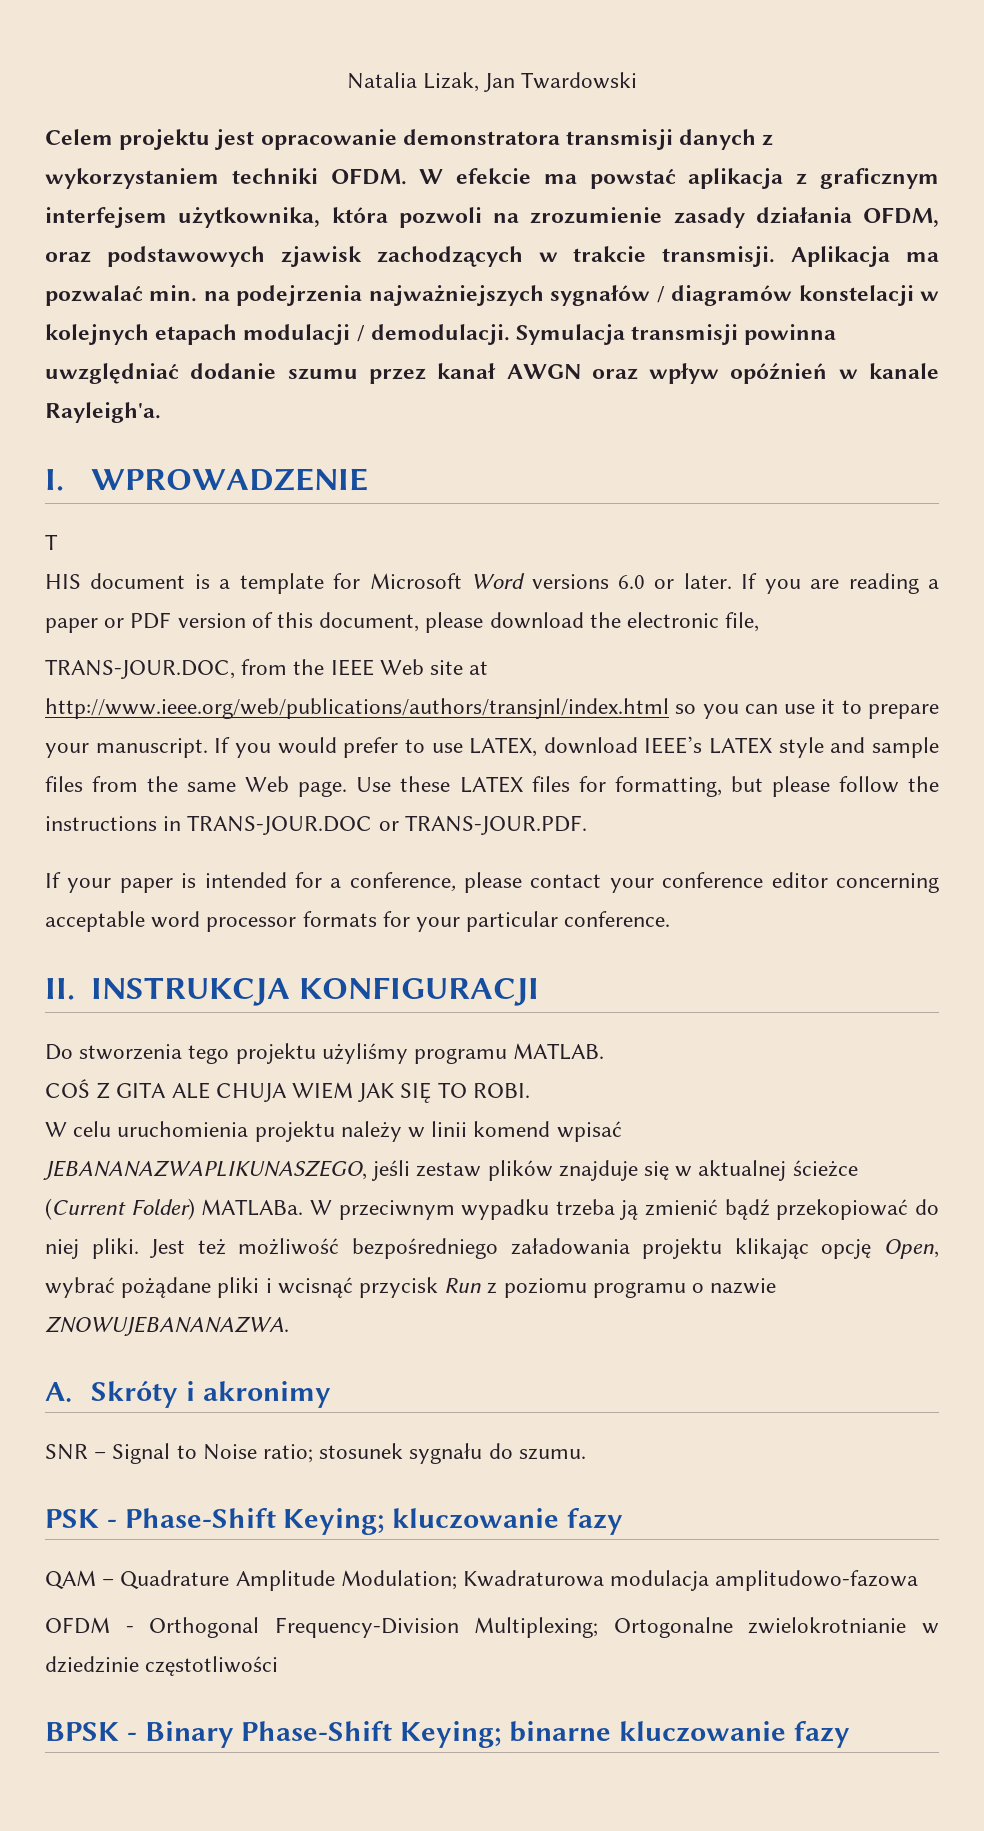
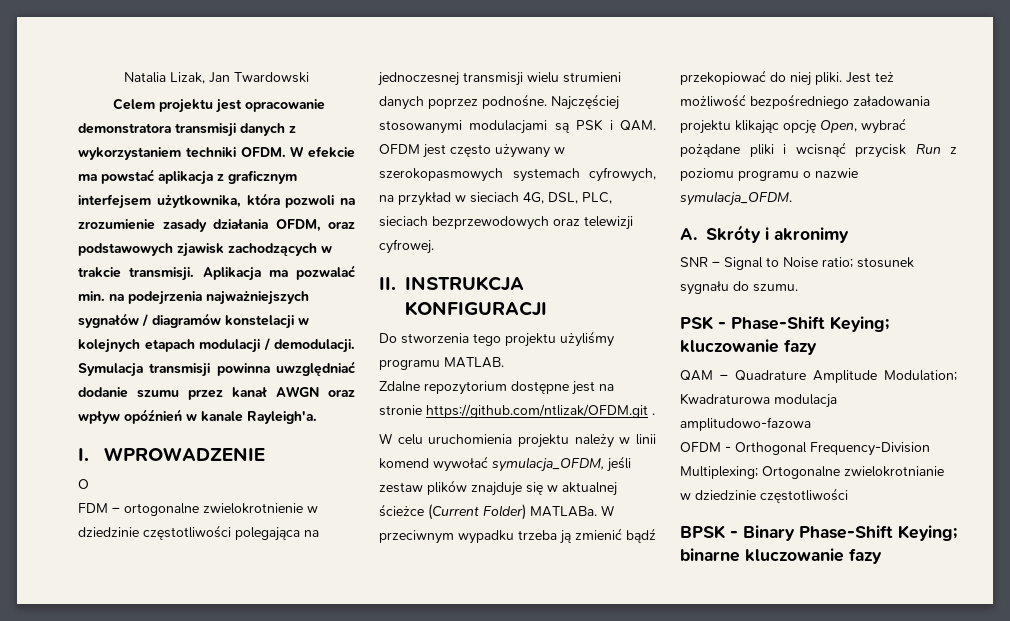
[45,534,58,550] [45,573,939,594] [45,612,760,633] [45,659,489,679] [45,698,940,719] [45,736,939,758] [45,776,939,797] [45,815,587,835] [45,872,939,893] [45,911,671,932] T // HIS document is a template for Microsoft Word versions 6.0 or later. If you are reading a paper or PDF version of this document, please download the electronic file, // TRANS-JOUR.DOC, from the IEEE Web site at http://www.ieee.org/web/publications/authors/transjnl/index.html so you can use it to prepare your manuscript. If you would prefer to use LATEX, download IEEE’s LATEX style and sample files from the same Web page. Use these LATEX files for formatting, but please follow the instructions in TRANS-JOUR.DOC or TRANS-JOUR.PDF. // If your paper is intended for a conference, please contact your conference editor concerning acceptable word processor formats for your particular conference. -> [78,479,89,489] [78,503,318,516] [78,525,319,541] [378,72,621,86] [379,94,619,110] [379,119,656,134] [379,144,565,158] [379,167,656,182] [379,192,612,206] [379,216,633,230] [379,239,434,254] O // FDM – ortogonalne zwielokrotnienie w dziedzinie częstotliwości polegająca na jednoczesnej transmisji wielu strumieni danych poprzez podnośne. Najczęściej stosowanymi modulacjami są PSK i QAM. OFDM jest często używany w szerokopasmowych systemach cyfrowych, na przykład w sieciach 4G, DSL, PLC, sieciach bezprzewodowych oraz telewizji cyfrowej.
[45,1079,530,1103] COŚ Z GITA ALE CHUJA WIEM JAK SIĘ TO ROBI. -> [379,381,614,395] [379,404,655,418] Zdalne repozytorium dostępne jest na stronie https://github.com/ntlizak/OFDM.git .
[556,1121,622,1142] [43,1160,367,1180] wpisać JEBANANAZWAPLIKUNASZEGO, -> [433,456,604,472] wywołać symulacja_OFDM,
[45,1316,289,1336] ZNOWUJEBANANAZWA. -> [680,191,792,206] symulacja_OFDM.

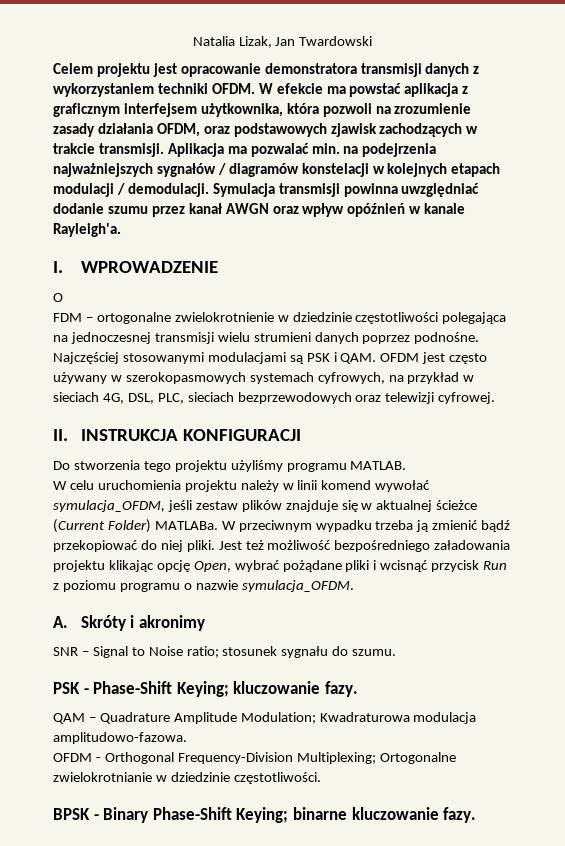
[379,381,614,395] [379,404,655,418] // Zdalne repozytorium dostępne jest na stronie https://github.com/ntlizak/OFDM.git . -> (407, 465) none
[784,339,817,355] fazy -> [324,681,358,697] fazy.
[680,417,811,431] amplitudowo-fazowa -> [53,732,187,744] amplitudowo-fazowa.
[760,488,848,503] częstotliwości -> [233,772,321,784] częstotliwości.
[849,548,882,564] fazy -> [443,807,477,823] fazy.

